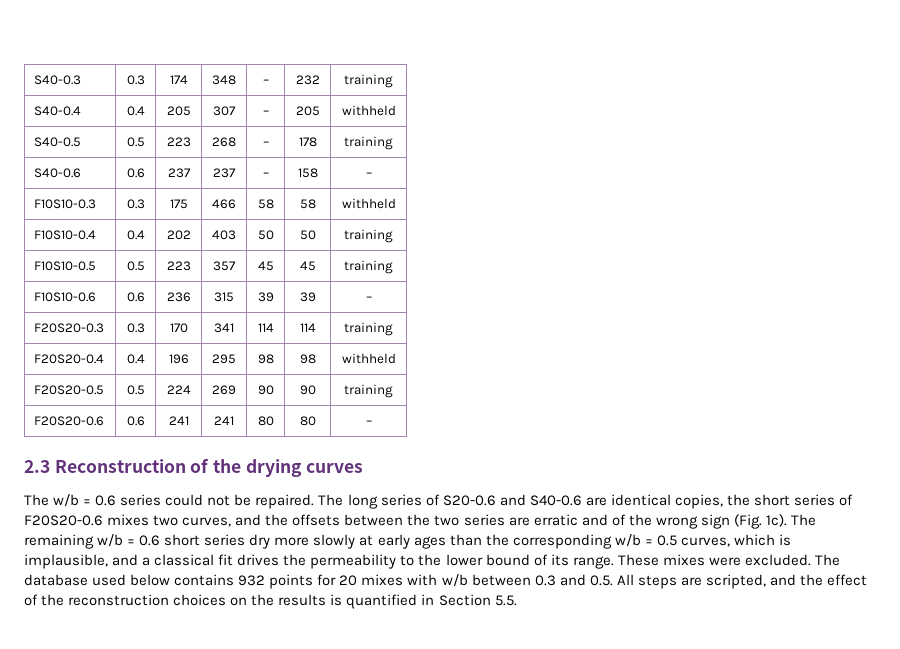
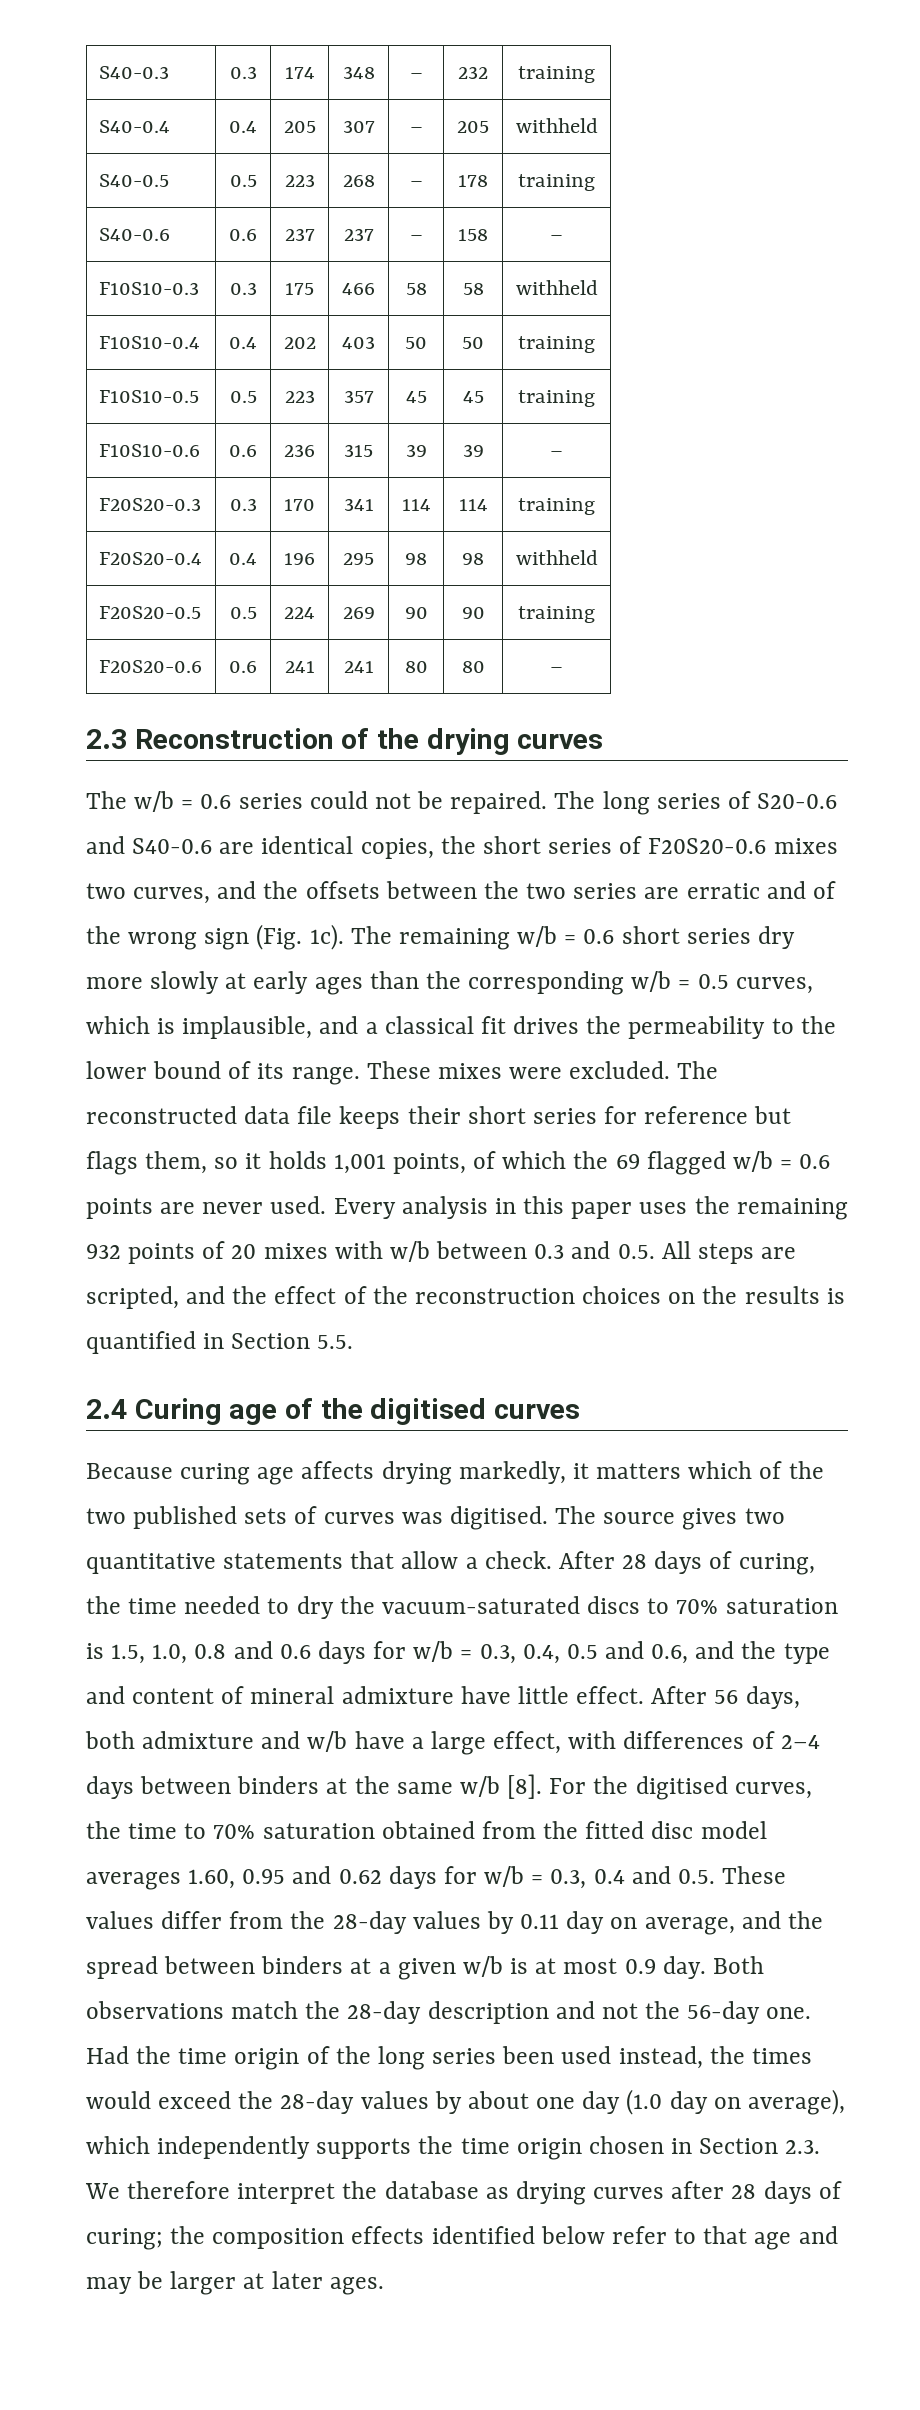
[24,574,235,586] database used below contains -> [86,1106,792,1129] [86,1151,831,1175] [86,1196,848,1220] reconstructed data file keeps their short series for reference but flags them, so it holds 1,001 points, of which the 69 flagged w/b = 0.6 points are never used. Every analysis in this paper uses the remaining
[317,574,337,586] for -> [202,1241,226,1259] of
(517, 600) none -> [86,1398,581,1425] [86,1461,824,1485] [86,1506,785,1530] [86,1551,815,1575] [86,1596,838,1619] [86,1641,830,1664] [86,1686,800,1709] [85,1731,820,1755] [86,1774,812,1800] [86,1821,767,1839] [86,1866,787,1890] [86,1911,823,1935] [86,1956,764,1980] [86,2001,812,2024] [86,2046,812,2070] [86,2089,845,2115] [86,2136,821,2160] [85,2181,842,2205] [86,2226,838,2250] [86,2271,384,2295] // 2.4 Curing age of the digitised curves // Because curing age affects drying markedly, it matters which of the two published sets of curves was digitised. The source gives two quantitative statements that allow a check. After 28 days of curing, the time needed to dry the vacuum-saturated discs to 70% saturation is 1.5, 1.0, 0.8 and 0.6 days for w/b = 0.3, 0.4, 0.5 and 0.6, and the type and content of mineral admixture have little effect. After 56 days, both admixture and w/b have a large effect, with differences of 2–4 days between binders at the same w/b [8]. For the digitised curves, the time to 70% saturation obtained from the fitted disc model averages 1.60, 0.95 and 0.62 days for w/b = 0.3, 0.4 and 0.5. These values differ from the 28-day values by 0.11 day on average, and the spread between binders at a given w/b is at most 0.9 day. Both observations match the 28-day description and not the 56-day one. Had the time origin of the long series been used instead, the times would exceed the 28-day values by about one day (1.0 day on average), which independently supports the time origin chosen in Section 2.3. We therefore interpret the database as drying curves after 28 days of curing; the composition effects identified below refer to that age and may be larger at later ages.

